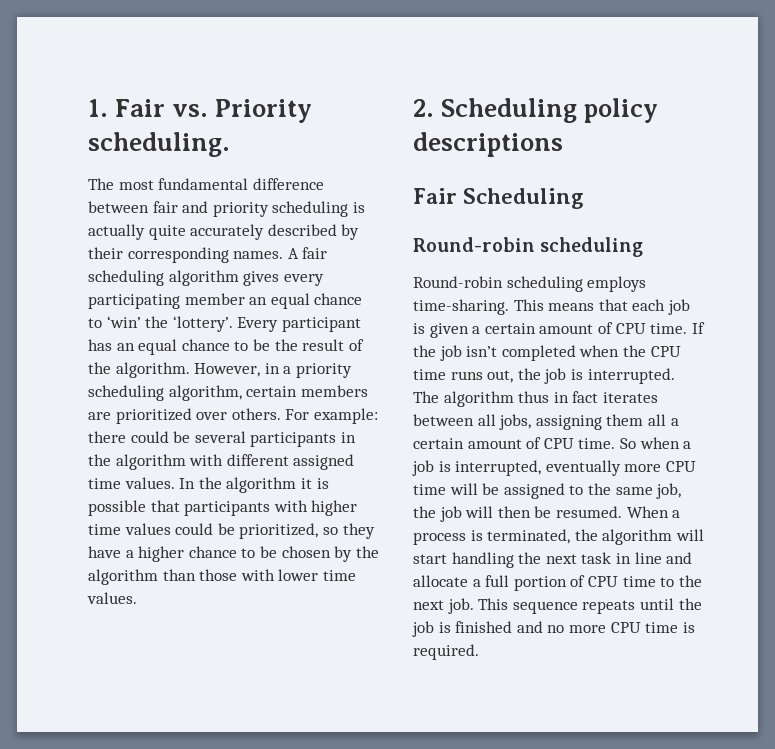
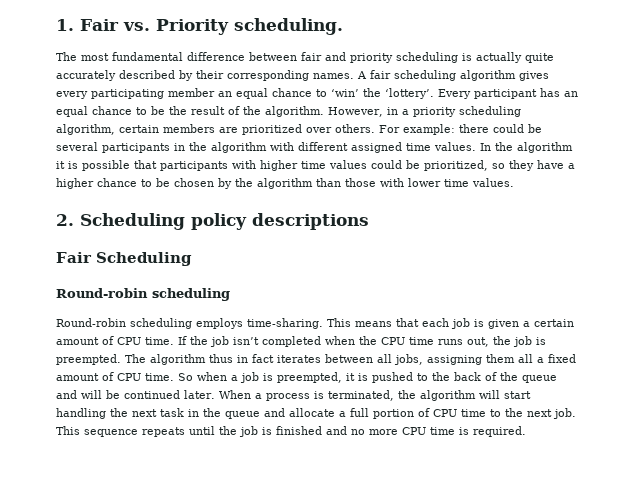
[587,368,675,384] interrupted. -> [56,354,121,365] preempted.
[413,438,464,449] certain -> [548,354,576,363] fixed
[455,460,696,476] [413,483,682,499] [413,506,622,522] interrupted, eventually more CPU time will be assigned to the same job, the job will then be resumed. -> [277,372,557,383] [56,390,215,399] preempted, it is pushed to the back of the queue and will be continued later.
[634,552,662,564] line -> [203,408,260,419] the queue

